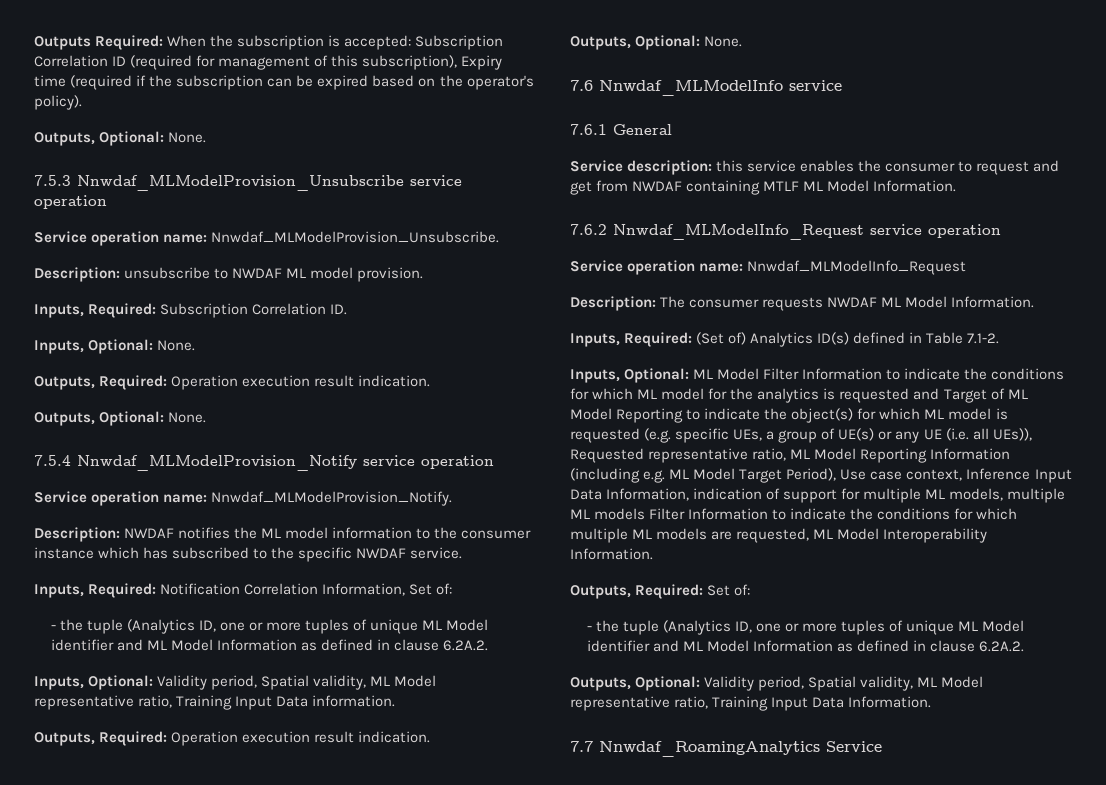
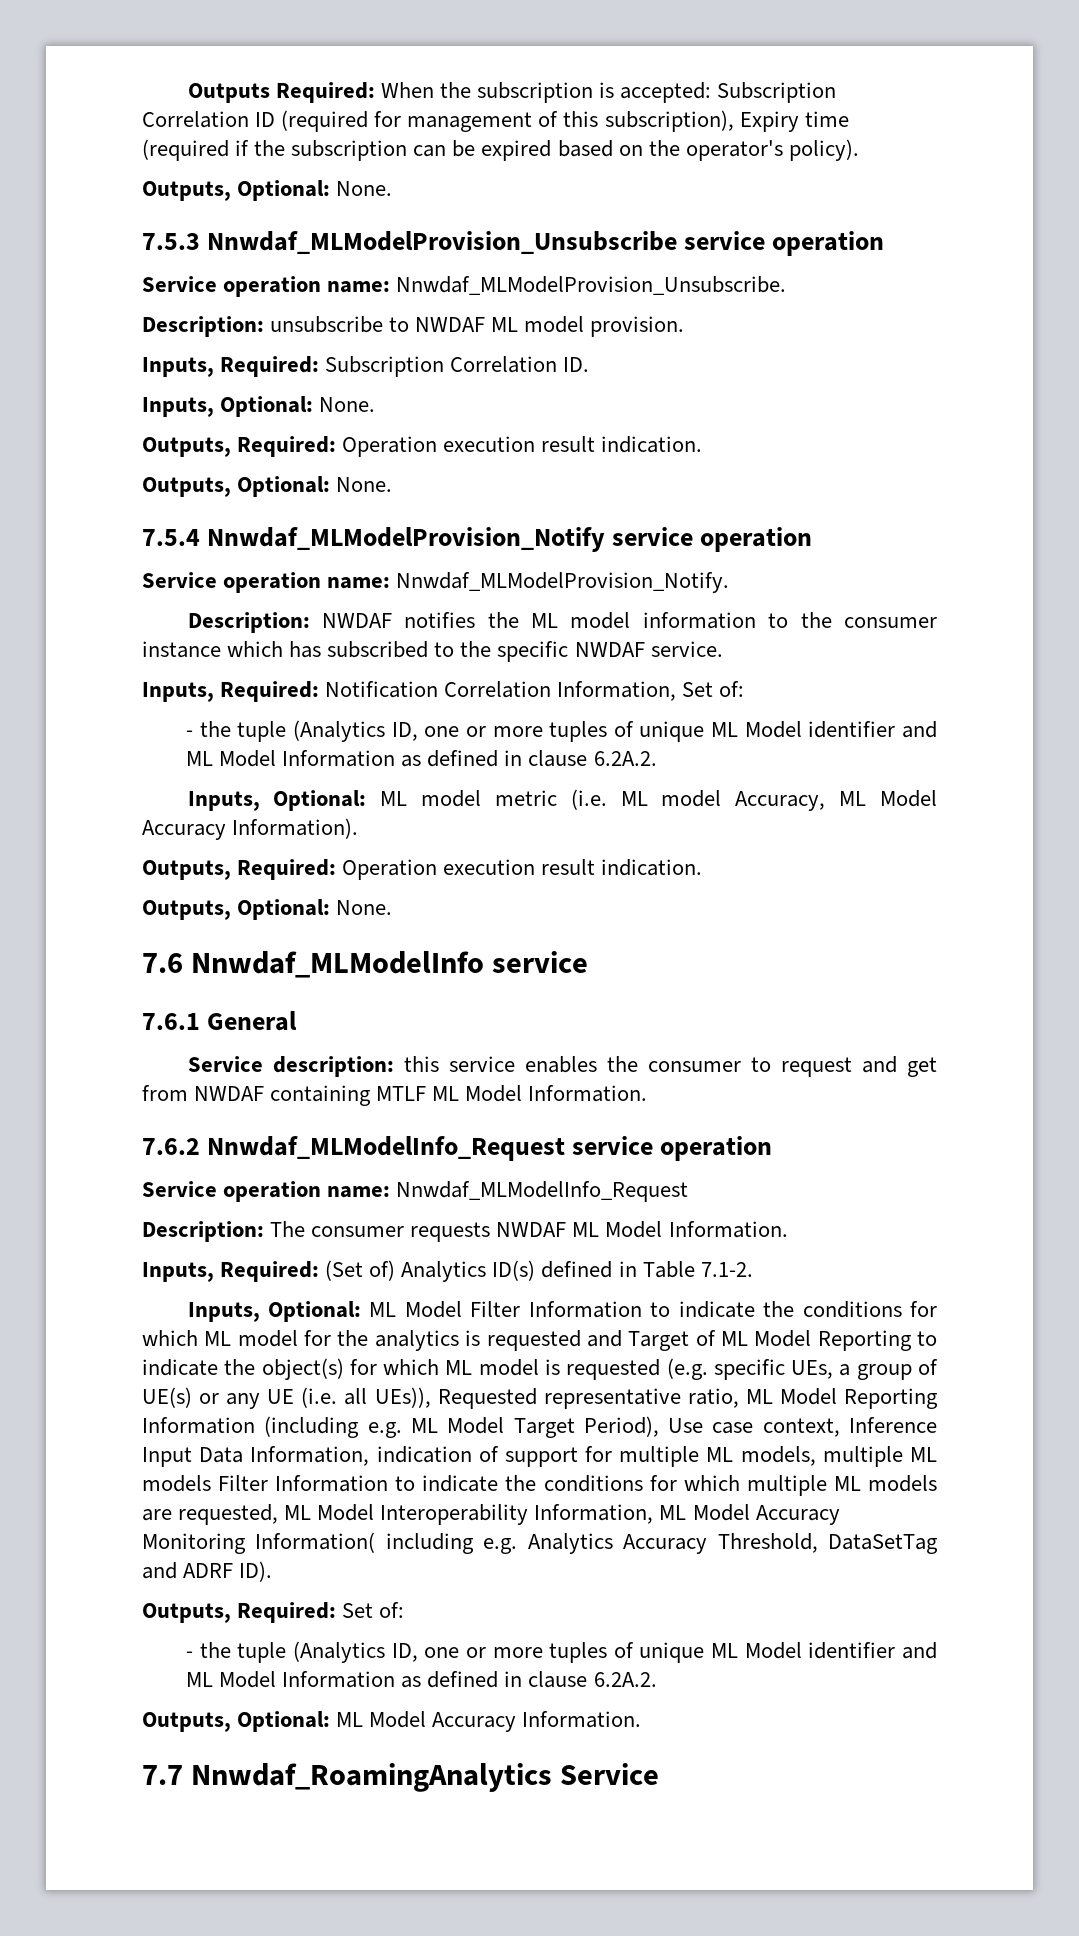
[157,675,437,690] [34,695,396,710] Validity period, Spatial validity, ML Model representative ratio, Training Input Data information. -> [380,789,937,811] [142,818,359,840] ML model metric (i.e. ML model Accuracy, ML Model Accuracy Information).
[570,548,653,560] Information. -> [534,1504,840,1525] [142,1532,939,1554] [142,1561,273,1582] Information, ML Model Accuracy Monitoring Information( including e.g. Analytics Accuracy Threshold, DataSetTag and ADRF ID).
[704,676,984,691] [570,696,845,711] Validity period, Spatial validity, ML Model representative ratio, Training Input Data -> [336,1711,517,1732] ML Model Accuracy

